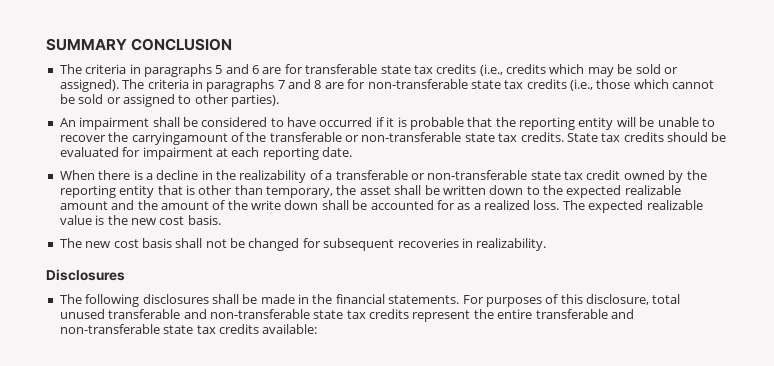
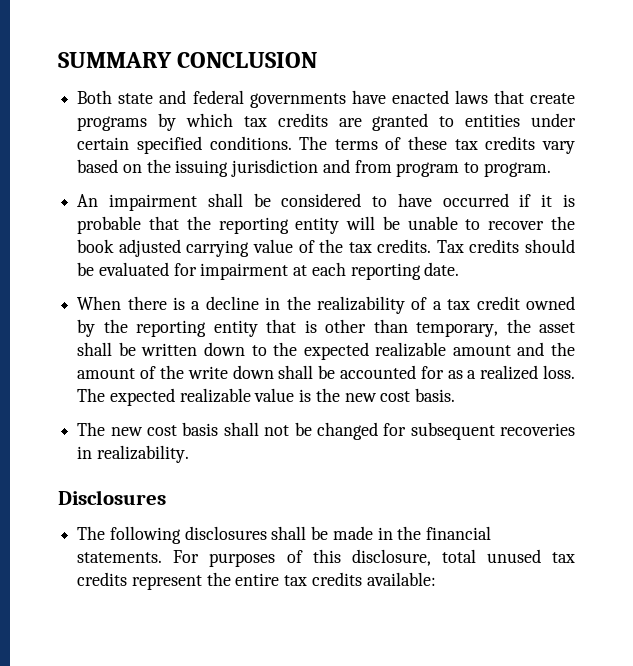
[59,64,678,77] [59,79,715,92] [59,94,279,107] The criteria in paragraphs 5 and 6 are for transferable state tax credits (i.e., credits which may be sold or assigned). The criteria in paragraphs 7 and 8 are for non-transferable state tax credits (i.e., those which cannot be sold or assigned to other parties). -> [77,90,575,108] [77,113,576,131] [77,136,576,154] [77,159,551,177] Both state and federal governments have enacted laws that create programs by which tax credits are granted to entities under certain specified conditions. The terms of these tax credits vary based on the issuing jurisdiction and from program to program.
[131,132,621,145] carryingamount of the transferable or non-transferable state tax credits. State tax -> [77,239,464,257] book adjusted carrying value of the tax credits. Tax
[335,170,561,180] transferable or non-transferable state -> (442, 305) none
[108,309,344,319] transferable and non-transferable state -> (541, 556) none
[535,309,634,319] [59,324,194,334] transferable and non-transferable state -> (280, 579) none

